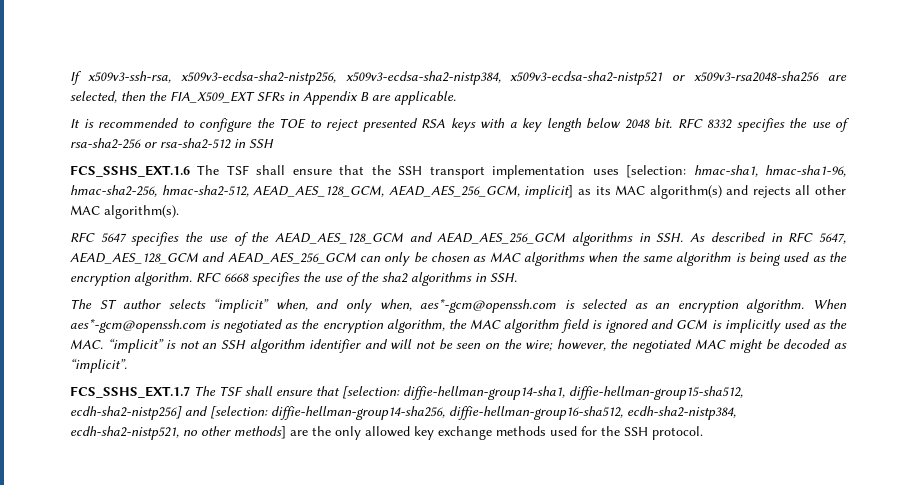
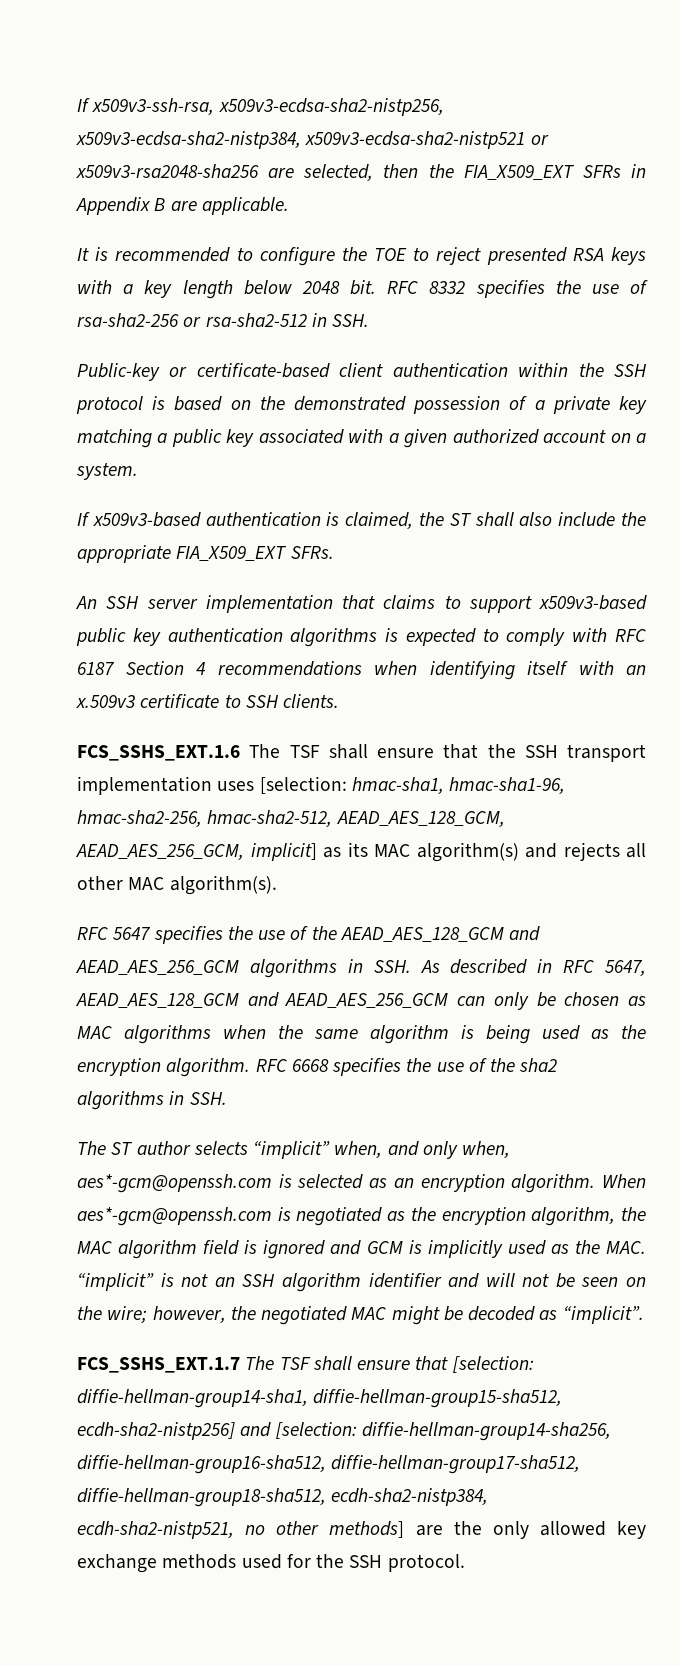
[249,139,274,148] SSH -> [332,314,370,327] [77,363,648,381] [76,396,647,414] [77,429,646,448] [76,462,138,480] [77,512,646,529] [77,545,334,563] [76,595,647,613] [76,628,646,647] [77,661,646,680] [76,694,340,708] SSH. // Public-key or certificate-based client authentication within the SSH protocol is based on the demonstrated possession of a private key matching a public key associated with a given authorized account on a system. // If x509v3-based authentication is claimed, the ST shall also include the appropriate FIA_X509_EXT SFRs. // An SSH server implementation that claims to support x509v3-based public key authentication algorithms is expected to comply with RFC 6187 Section 4 recommendations when identifying itself with an x.509v3 certificate to SSH clients.
(623, 413) none -> [331,1455,581,1474] [77,1488,326,1507] diffie-hellman-group17-sha512, diffie-hellman-group18-sha512,

